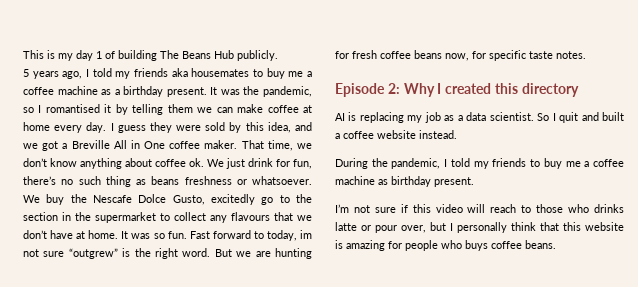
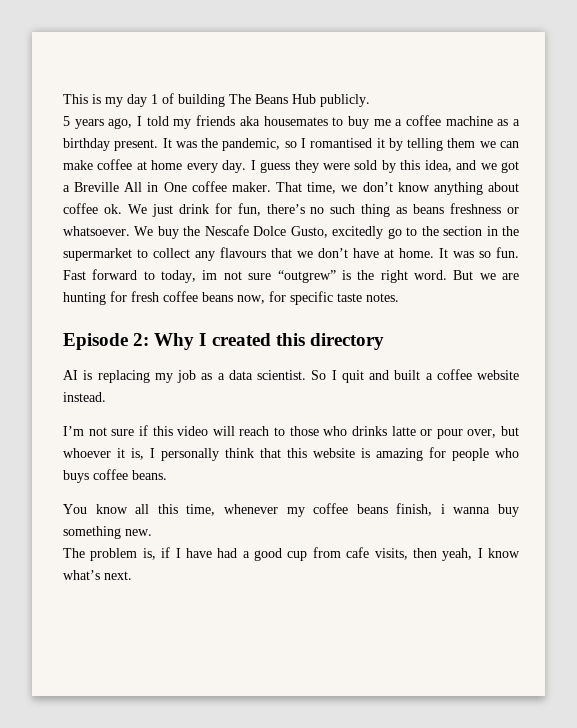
[335,158,624,169] [335,176,474,187] // During the pandemic, I told my friends to buy me a coffee machine as birthday present. -> (106, 397) none
(446, 226) none -> [63,448,144,460] whoever it is,
(556, 244) none -> [63,503,519,517] [63,526,152,539] [63,547,520,561] [63,570,132,580] // You know all this time, whenever my coffee beans finish, i wanna buy something new. // The problem is, if I have had a good cup from cafe visits, then yeah, I know what’s next.

